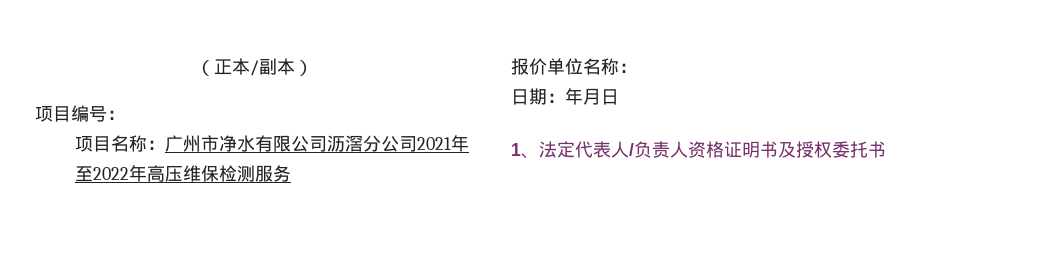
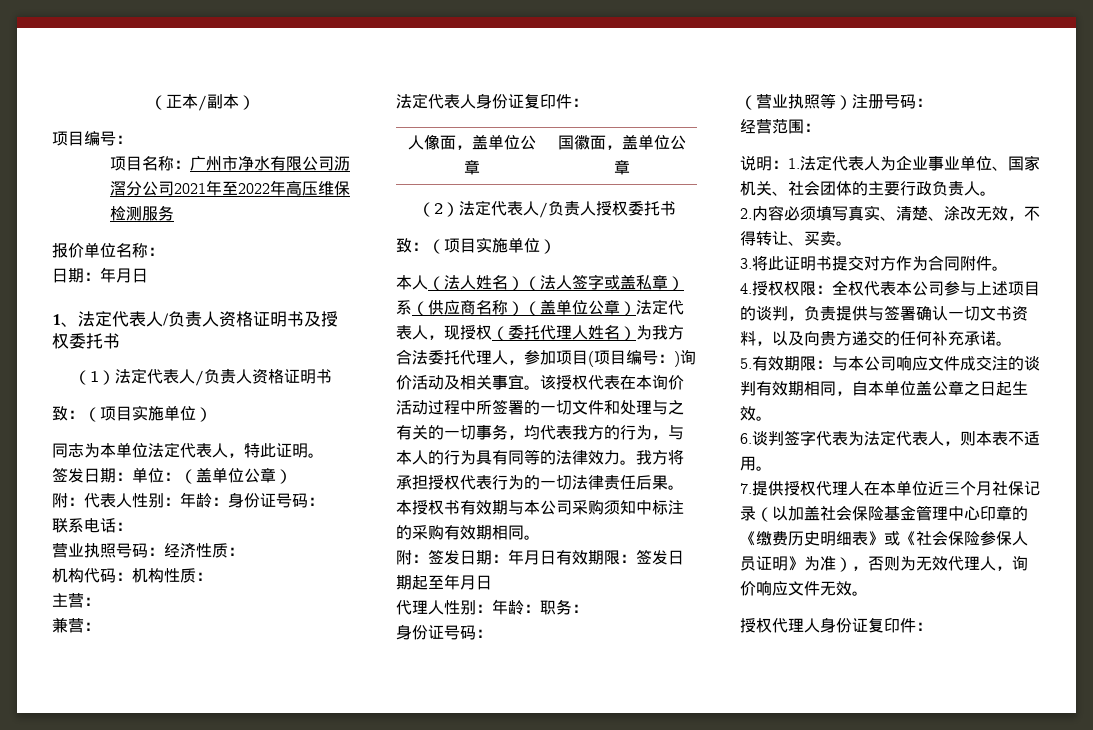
(886, 149) none -> [73,368,332,386] [52,405,212,422] [52,442,324,458] [52,467,292,484] [52,492,324,508] [52,518,132,533] [52,543,244,558] [52,568,212,583] [52,593,100,608] [52,617,100,633] [396,93,588,109] [407,134,536,150] [463,160,480,175] [557,134,686,150] [613,160,630,175] [417,200,676,218] [396,237,556,254] [396,274,684,291] [396,299,684,316] [396,325,684,341] [396,349,696,367] [396,374,684,390] [396,399,684,415] [396,424,684,440] [396,449,684,465] [396,474,684,490] [396,500,684,515] [396,525,540,540] [396,549,684,565] [396,574,492,590] [396,599,588,615] [396,624,492,640] [740,93,932,110] [740,119,820,134] [740,155,1040,171] [740,180,996,196] [740,205,1040,221] [740,231,852,246] [740,255,1008,271] [740,280,1040,296] [740,305,1028,321] [740,331,1012,346] [740,355,1040,371] [740,380,1028,396] [740,406,772,421] [740,430,1040,446] [740,456,772,471] [740,480,1040,496] [740,505,1028,522] [740,530,1028,546] [740,555,1028,572] [740,580,868,596] [740,617,932,633] // （1）法定代表人/负责人资格证明书 // 致：（项目实施单位） // 同志为本单位法定代表人，特此证明。 // 签发日期：单位：（盖单位公章） // 附：代表人性别：年龄：身份证号码： // 联系电话： // 营业执照号码：经济性质： // 机构代码：机构性质： // 主营： // 兼营： // 法定代表人身份证复印件： // 人像面，盖单位公章 | 国徽面，盖单位公章 // （2）法定代表人/负责人授权委托书 // 致：（项目实施单位） // 本人（法人姓名）（法人签字或盖私章）系（供应商名称）（盖单位公章）法定代表人，现授权（委托代理人姓名）为我方合法委托代理人，参加项目(项目编号：)询价活动及相关事宜。该授权代表在本询价活动过程中所签署的一切文件和处理与之有关的一切事务，均代表我方的行为，与本人的行为具有同等的法律效力。我方将承担授权代表行为的一切法律责任后果。本授权书有效期与本公司采购须知中标注的采购有效期相同。 // 附：签发日期：年月日有效期限：签发日期起至年月日 // 代理人性别：年龄：职务： // 身份证号码： // （营业执照等）注册号码： // 经营范围： // 说明：1.法定代表人为企业事业单位、国家机关、社会团体的主要行政负责人。 // 2.内容必须填写真实、清楚、涂改无效，不得转让、买卖。 // 3.将此证明书提交对方作为合同附件。 // 4.授权权限：全权代表本公司参与上述项目的谈判，负责提供与签署确认一切文书资料，以及向贵方递交的任何补充承诺。 // 5.有效期限：与本公司响应文件成交注的谈判有效期相同，自本单位盖公章之日起生效。 // 6.谈判签字代表为法定代表人，则本表不适用。 // 7.提供授权代理人在本单位近三个月社保记录（以加盖社会保险基金管理中心印章的《缴费历史明细表》或《社会保险参保人员证明》为准），否则为无效代理人，询价响应文件无效。 // 授权代理人身份证复印件：

